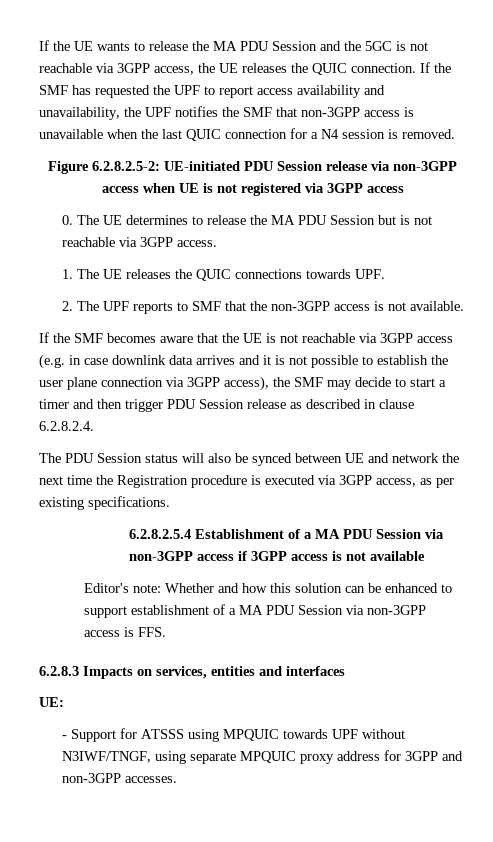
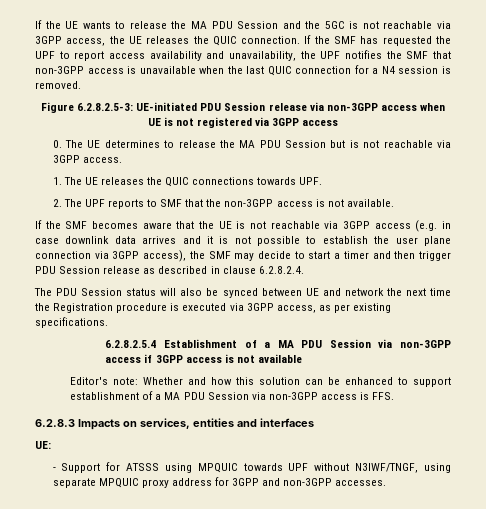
[92,161,160,171] 6.2.8.2.5-2: -> [77,103,134,111] 6.2.8.2.5-3:

